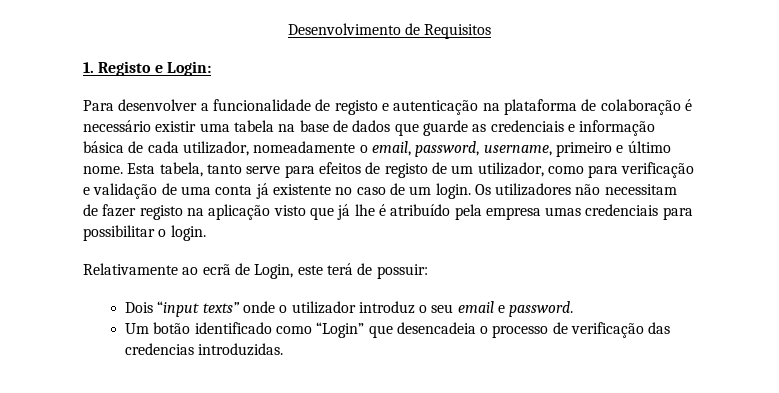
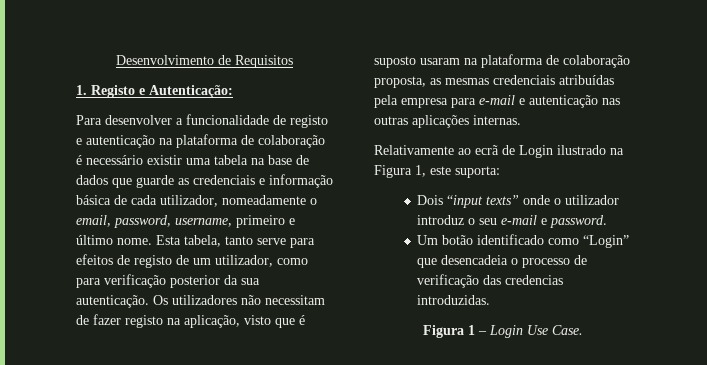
[166,61,211,76] Login: -> [149,85,233,98] Autenticação:
[83,183,471,199] e validação de uma conta já existente no caso de um login. -> [170,275,260,288] [76,295,149,308] posterior da sua autenticação.
[208,204,271,220] aplicação -> [184,315,240,328] aplicação,
[337,204,693,220] [83,225,206,241] [83,263,428,279] já lhe é atribuído pela empresa umas credenciais para possibilitar o login. // Relativamente ao ecrã de Login, este terá de possuir: -> [299,315,305,325] [374,54,630,68] [374,75,614,88] [374,95,620,108] [374,115,521,128] [374,145,624,158] [374,165,500,178] é suposto usaram na plataforma de colaboração proposta, as mesmas credenciais atribuídas pela empresa para e-mail e autenticação nas outras aplicações internas. // Relativamente ao ecrã de Login ilustrado na Figura 1, este suporta:
[457,301,494,313] email -> [501,215,538,225] e-mail
(284, 349) none -> [422,325,583,338] // Figura 1 – Login Use Case.

